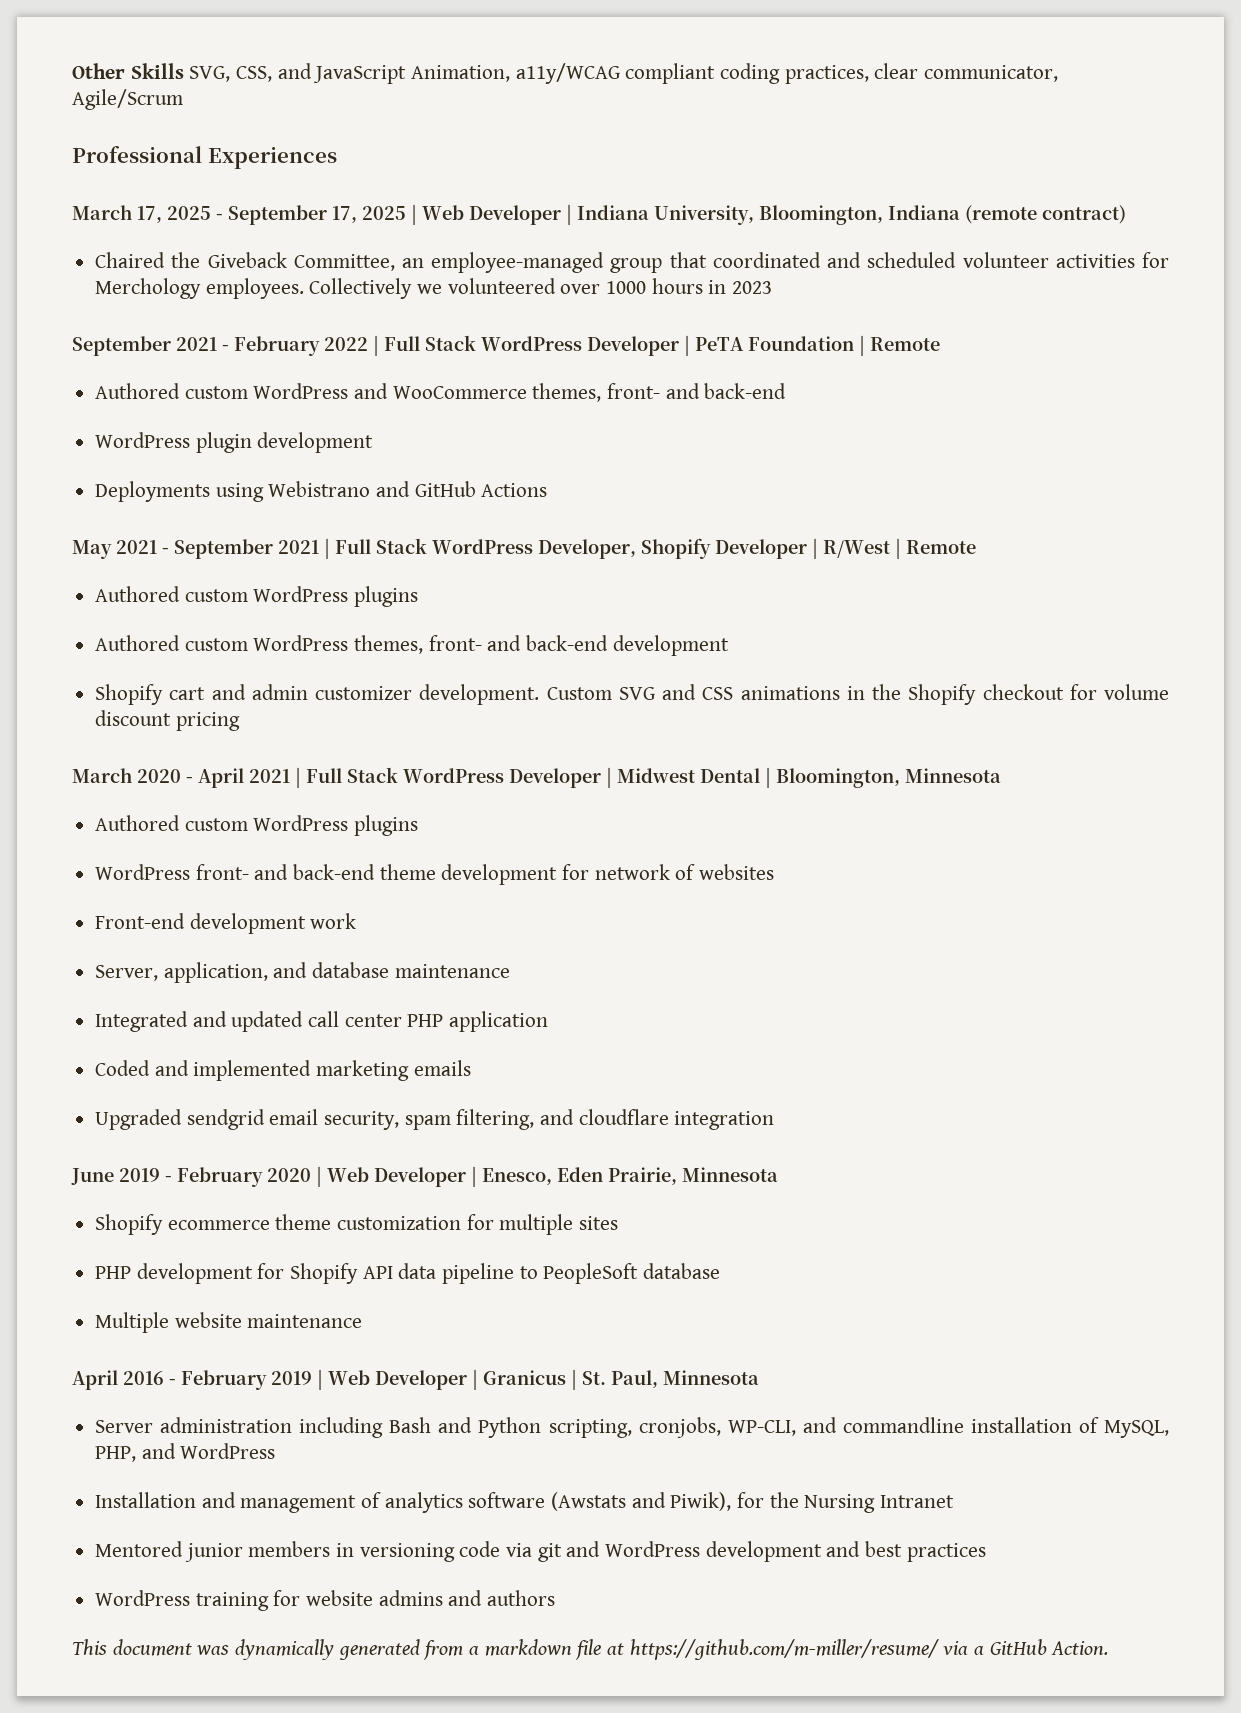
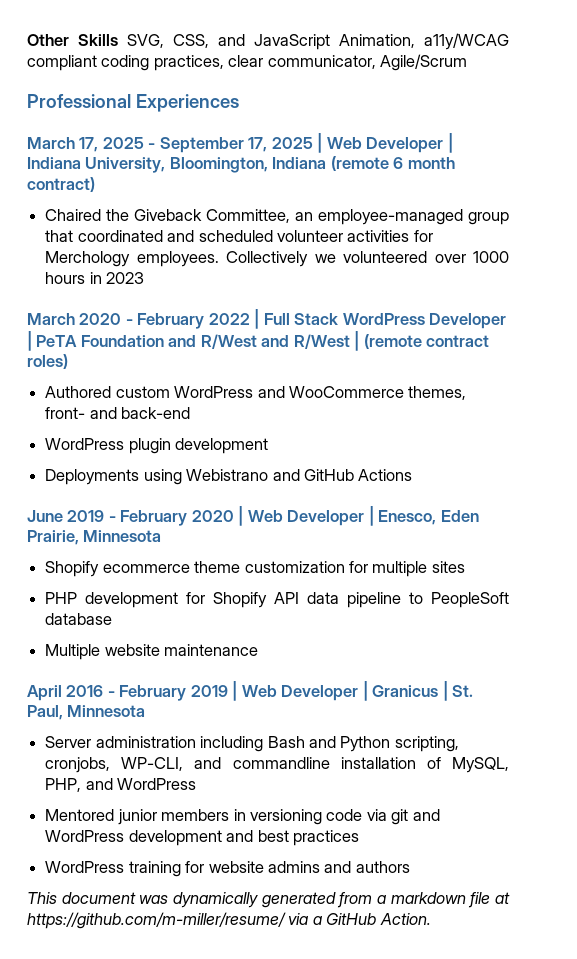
(1037, 214) none -> [393,157,455,169] 6 month
[72,336,217,356] September 2021 -> [27,313,122,325] March 2020
[859,335,940,356] | Remote -> [168,331,490,351] [27,354,68,369] and R/West and R/West | (remote contract roles)
[72,538,976,559] [95,586,419,607] [95,635,729,656] [95,684,1169,705] [95,710,240,731] [72,767,1001,788] [95,815,419,836] [95,864,775,885] [95,913,357,934] [95,962,510,983] [95,1011,549,1032] [95,1060,471,1081] [95,1109,775,1130] // May 2021 - September 2021 | Full Stack WordPress Developer, Shopify Developer | R/West | Remote // Authored custom WordPress plugins // Authored custom WordPress themes, front- and back-end development // Shopify cart and admin customizer development. Custom SVG and CSS animations in the Shopify checkout for volume discount pricing // March 2020 - April 2021 | Full Stack WordPress Developer | Midwest Dental | Bloomington, Minnesota // Authored custom WordPress plugins // WordPress front- and back-end theme development for network of websites // Front-end development work // Server, application, and database maintenance // Integrated and updated call center PHP application // Coded and implemented marketing emails // Upgraded sendgrid email security, spam filtering, and cloudflare integration -> (413, 475) none
[95,1492,955,1513] // Installation and management of analytics software (Awstats and Piwik), for the Nursing Intranet -> (197, 784) none

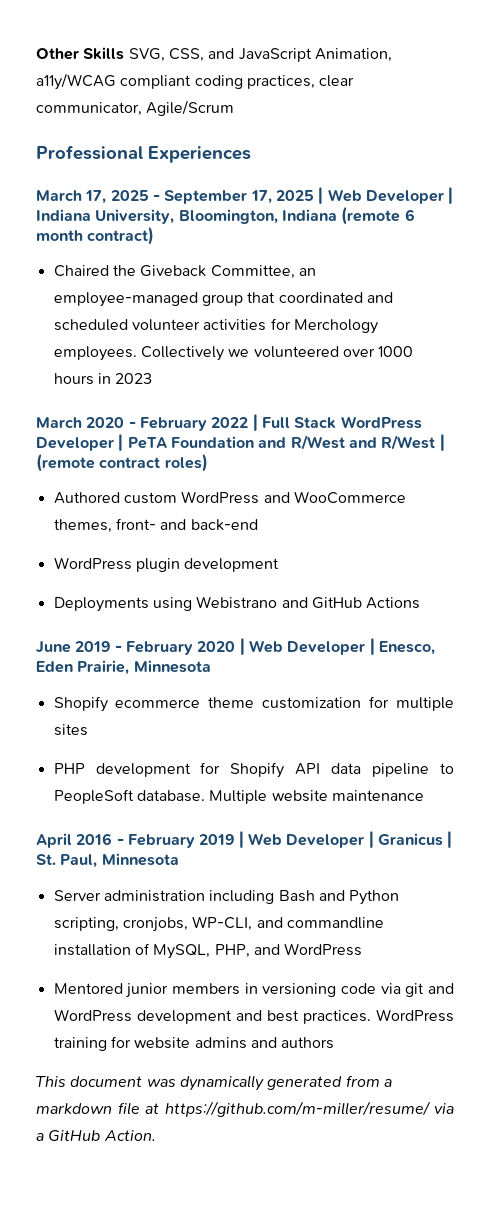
[45,613,113,625] database // -> [136,790,205,802] database.
[292,830,359,846] practices // -> [302,1010,371,1024] practices.

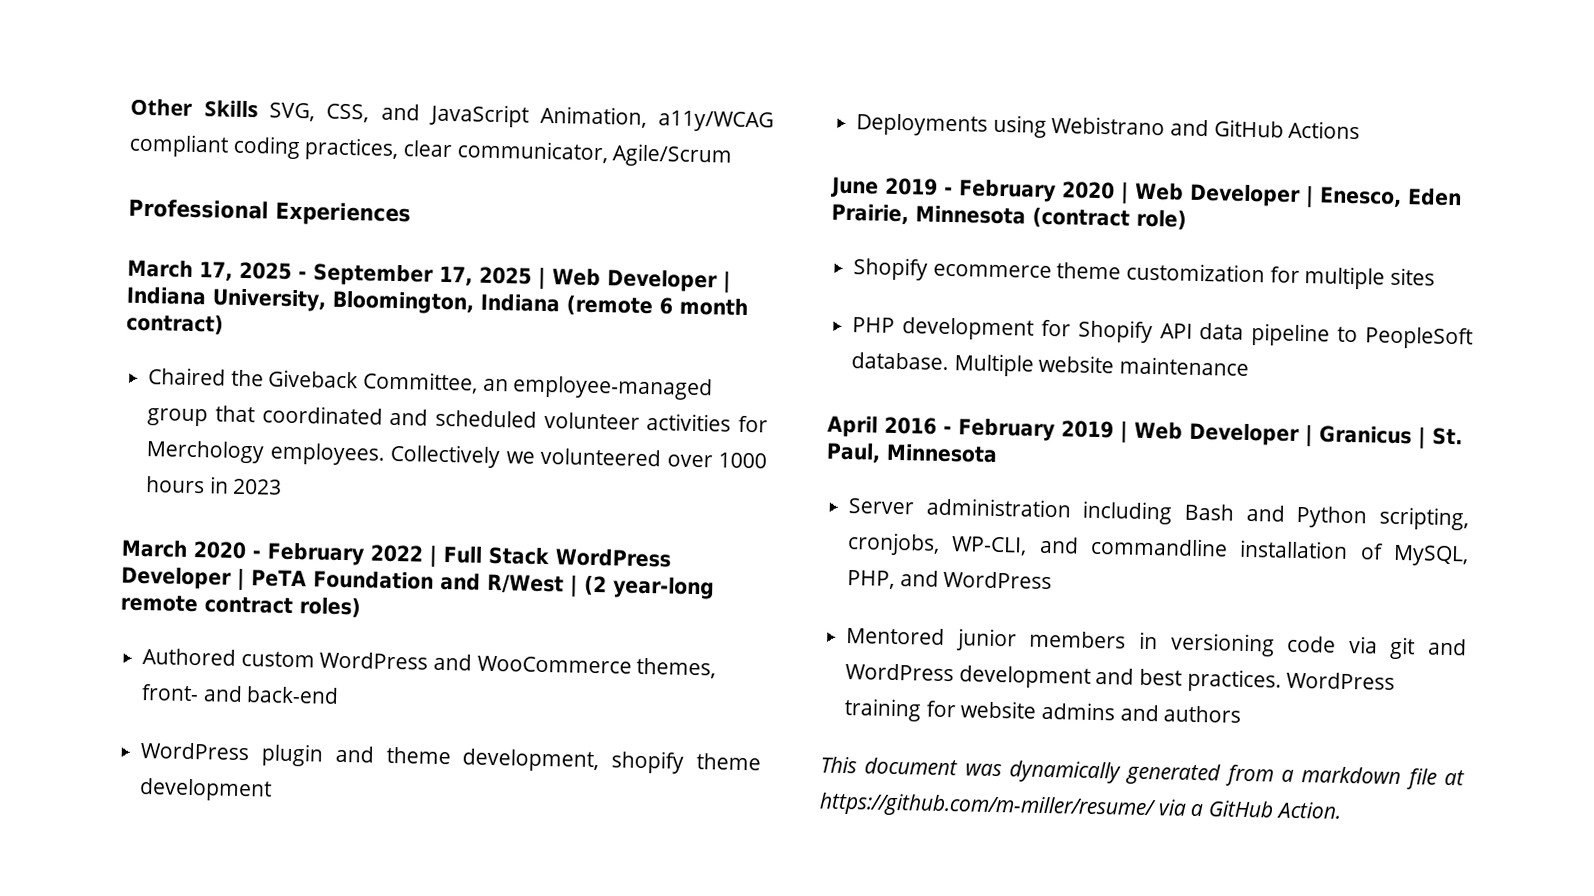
[348,434,445,451] [36,454,95,472] and R/West | (remote -> [569,574,715,600] [120,594,198,613] | (2 year-long remote
(180, 565) none -> [334,745,762,774] and theme development, shopify theme
(211, 666) none -> [1032,207,1187,230] (contract role)

